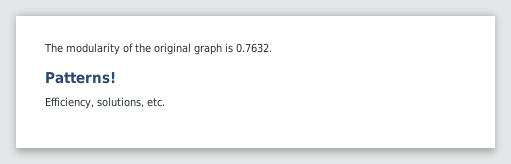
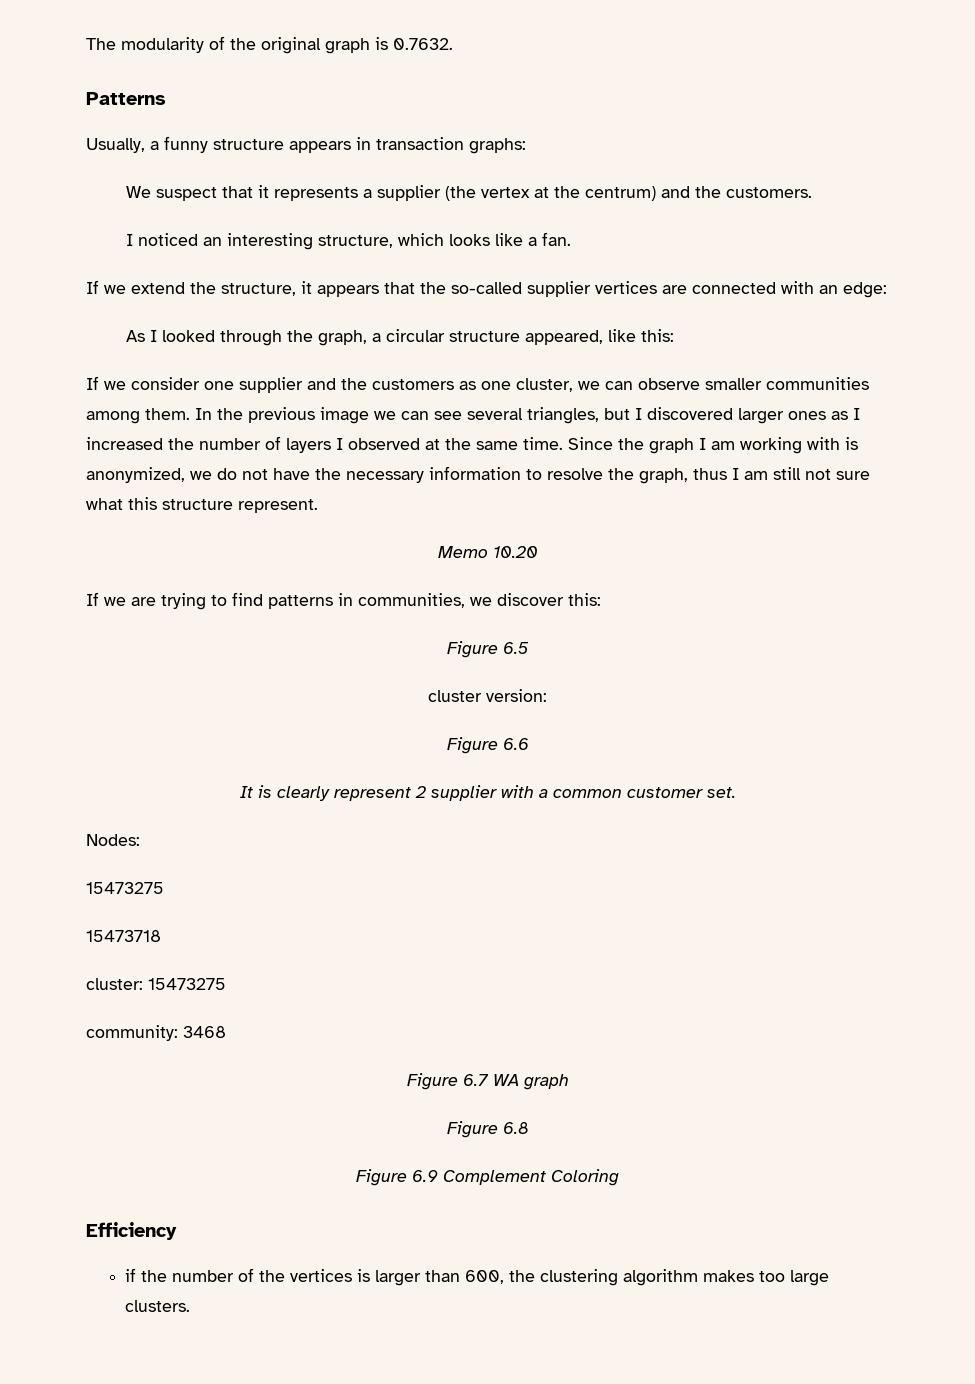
[45,72,116,84] [45,97,165,109] Patterns! // Efficiency, solutions, etc. -> [86,92,166,105] [86,136,526,154] [126,185,813,201] [126,232,572,250] [86,280,887,298] [126,329,675,346] [86,376,869,393] [86,407,860,424] [86,436,858,454] [86,466,870,484] [86,497,318,513] [437,546,538,558] [86,592,601,610] [447,641,529,658] [428,689,547,702] [446,737,529,754] [239,785,736,801] [86,834,140,846] [86,882,164,894] [86,930,161,942] [86,978,226,990] [86,1025,226,1041] [406,1073,569,1090] [446,1121,529,1138] [356,1169,619,1186] [86,1222,177,1240] [125,1268,830,1286] [125,1300,191,1312] Patterns // Usually, a funny structure appears in transaction graphs: // We suspect that it represents a supplier (the vertex at the centrum) and the customers. // I noticed an interesting structure, which looks like a fan. // If we extend the structure, it appears that the so-called supplier vertices are connected with an edge: // As I looked through the graph, a circular structure appeared, like this: // If we consider one supplier and the customers as one cluster, we can observe smaller communities among them. In the previous image we can see several triangles, but I discovered larger ones as I increased the number of layers I observed at the same time. Since the graph I am working with is anonymized, we do not have the necessary information to resolve the graph, thus I am still not sure what this structure represent. // Memo 10.20 // If we are trying to find patterns in communities, we discover this: // Figure 6.5 // cluster version: // Figure 6.6 // It is clearly represent 2 supplier with a common customer set. // Nodes: // 15473275 // 15473718 // cluster: 15473275 // community: 3468 // Figure 6.7 WA graph // Figure 6.8 // Figure 6.9 Complement Coloring // Efficiency // if the number of the vertices is larger than 600, the clustering algorithm makes too large clusters.

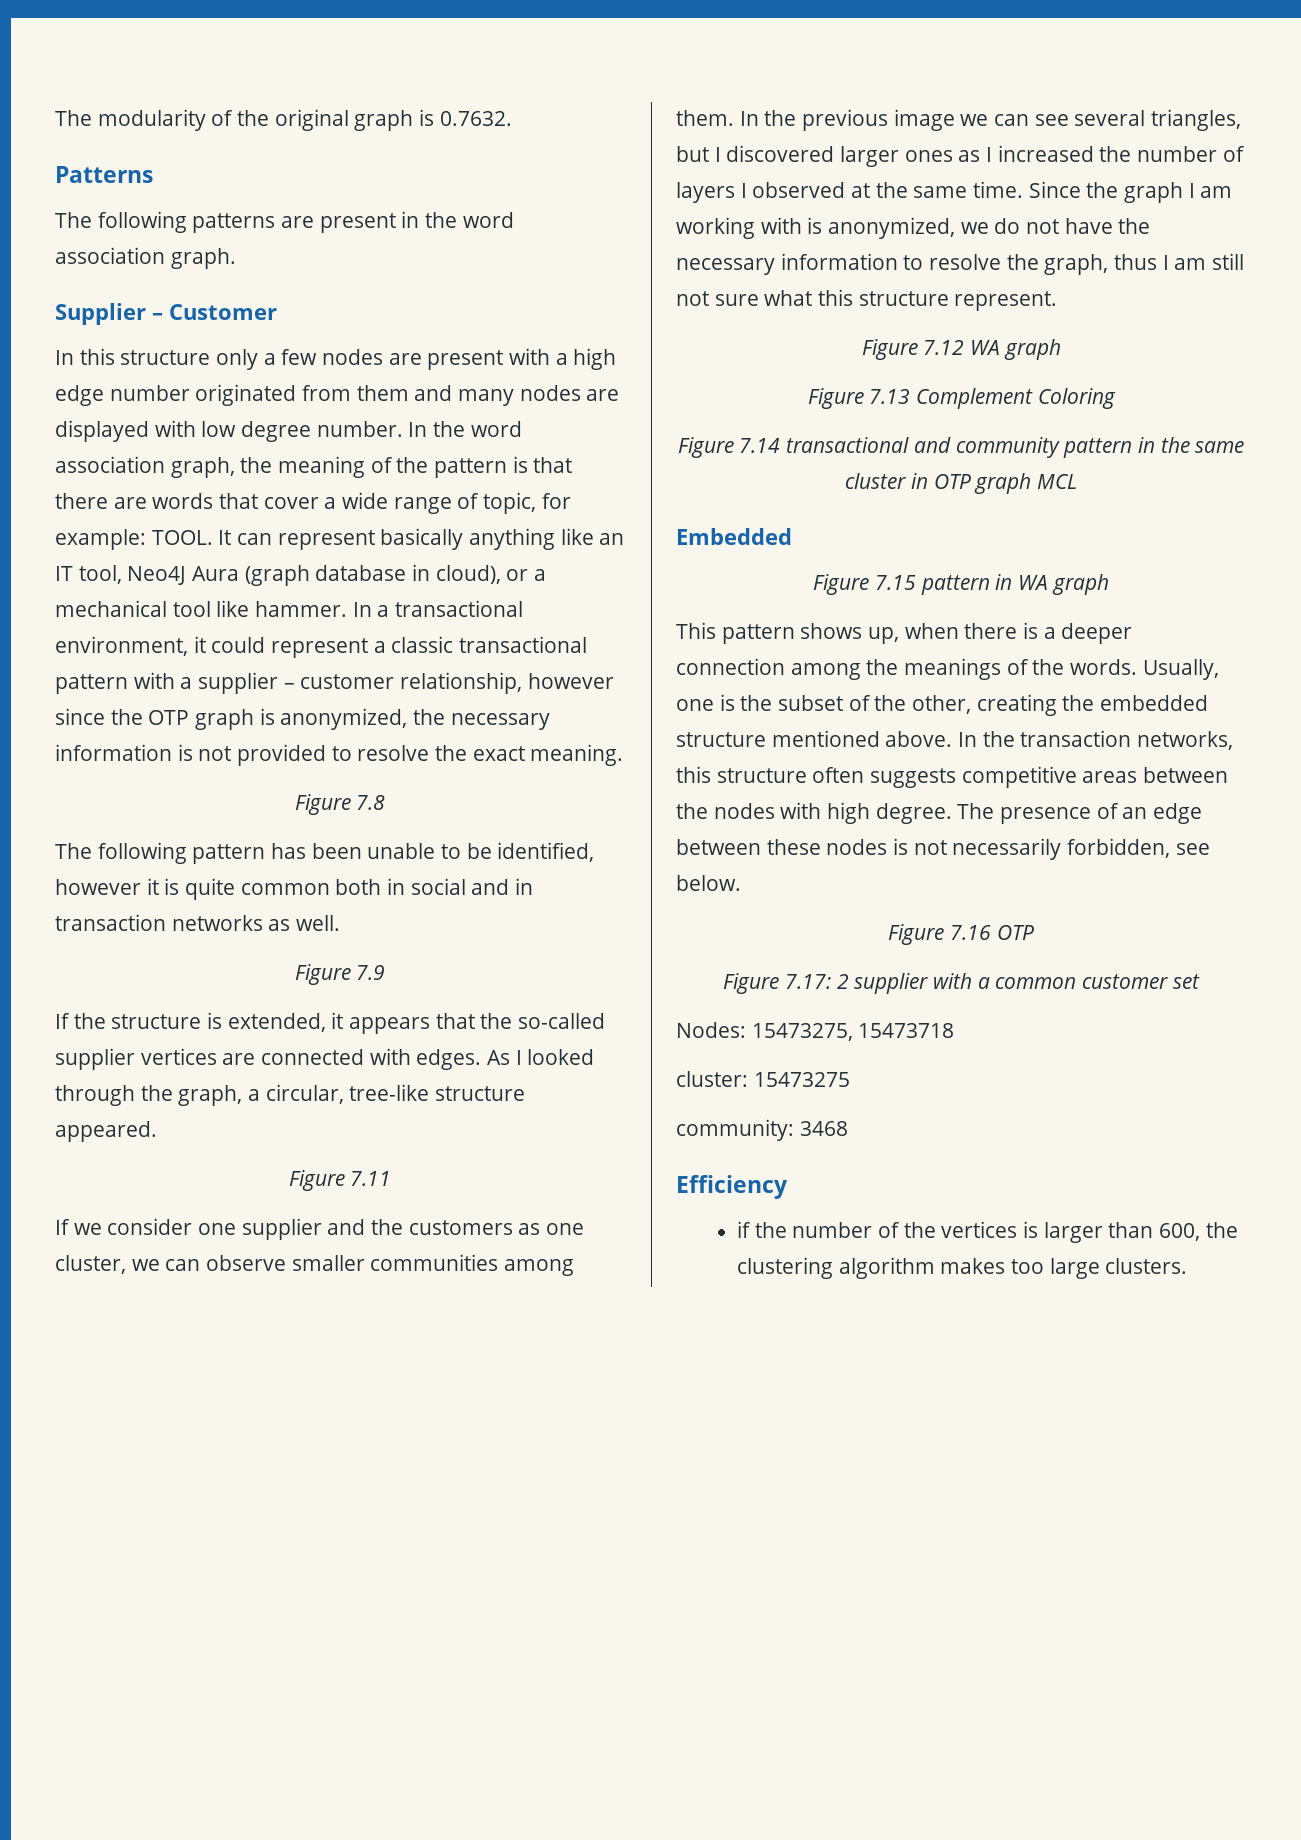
[86,136,526,154] [126,185,813,201] [126,232,572,250] [86,280,296,296] Usually, a funny structure appears in transaction graphs: // We suspect that it represents a supplier (the vertex at the centrum) and the customers. // I noticed an interesting structure, which looks like a fan. // If we extend the structure, -> [55,211,514,233] [55,247,236,269] [55,303,277,325] [55,348,617,370] [55,384,620,406] [55,420,522,442] [55,456,573,478] [55,492,571,514] [55,528,625,550] [55,564,547,586] [55,600,524,617] [55,636,588,658] [55,672,614,694] [55,708,550,730] [55,744,624,766] [294,794,386,815] [55,842,595,864] [55,878,534,900] [55,914,341,931] [294,964,386,985] [55,1012,326,1032] The following patterns are present in the word association graph. // Supplier – Customer // In this structure only a few nodes are present with a high edge number originated from them and many nodes are displayed with low degree number. In the word association graph, the meaning of the pattern is that there are words that cover a wide range of topic, for example: TOOL. It can represent basically anything like an IT tool, Neo4J Aura (graph database in cloud), or a mechanical tool like hammer. In a transactional environment, it could represent a classic transactional pattern with a supplier – customer relationship, however since the OTP graph is anonymized, the necessary information is not provided to resolve the exact meaning. // Figure 7.8 // The following pattern has been unable to be identified, however it is quite common both in social and in transaction networks as well. // Figure 7.9 // If the structure is extended,
[819,282,887,298] an edge: // -> [416,1049,482,1070] edges.
[386,329,675,345] circular structure appeared, like this: -> [265,1084,526,1104] [55,1121,157,1142] [288,1170,392,1191] circular, tree-like structure appeared. // Figure 7.11
[437,546,538,558] [86,592,601,610] [447,641,529,658] [428,689,547,702] [446,737,529,754] [239,785,411,801] Memo 10.20 // If we are trying to find patterns in communities, we discover this: // Figure 6.5 // cluster version: // Figure 6.6 // It is clearly represent -> [861,339,1061,360] [807,388,1116,409] [677,437,1245,458] [845,473,1077,494] [676,528,792,545] [813,574,1109,595] [676,622,1133,644] [676,658,1219,680] [676,694,1209,716] [676,730,1234,750] [676,766,1229,788] [676,802,1203,824] [676,838,1210,860] [676,875,741,891] [888,924,1034,945] [723,973,831,994] Figure 7.12 WA graph // Figure 7.13 Complement Coloring // Figure 7.14 transactional and community pattern in the same cluster in OTP graph MCL // Embedded // Figure 7.15 pattern in WA graph // This pattern shows up, when there is a deeper connection among the meanings of the words. Usually, one is the subset of the other, creating the embedded structure mentioned above. In the transaction networks, this structure often suggests competitive areas between the nodes with high degree. The presence of an edge between these nodes is not necessarily forbidden, see below. // Figure 7.16 OTP // Figure 7.17:
[706,787,736,798] set. -> [1172,974,1200,989] set
[86,882,164,894] // 15473275 // -> [751,1023,853,1041] 15473275,
[406,1073,569,1090] [446,1121,529,1138] [356,1169,619,1186] // Figure 6.7 WA graph // Figure 6.8 // Figure 6.9 Complement Coloring -> (848, 1128) none

